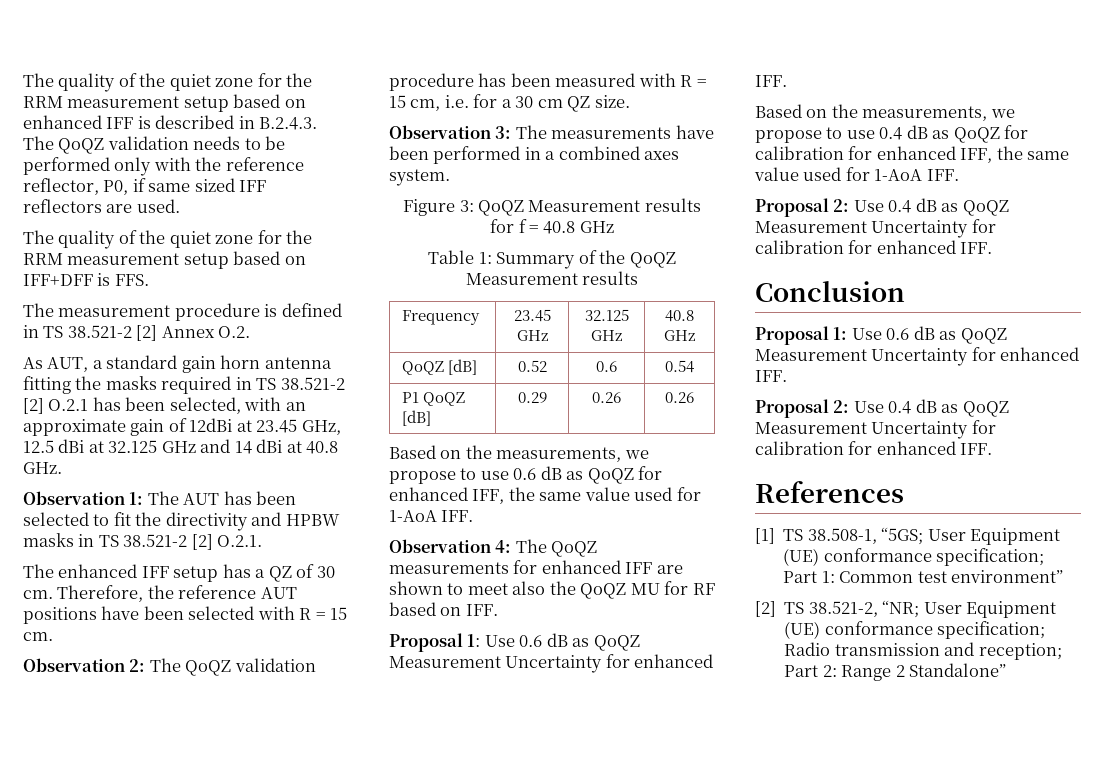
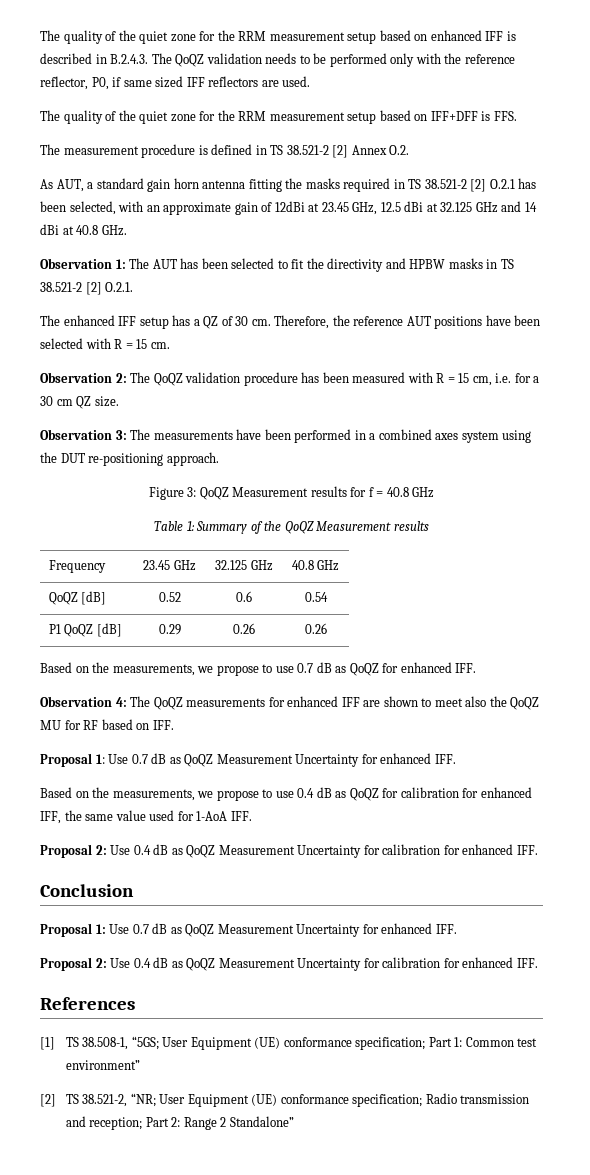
[389,169,450,186] system. -> [461,430,532,443] [40,452,219,466] system using the DUT re-positioning approach.
[513,468,537,480] 0.6 -> [297,663,314,673] 0.7
[472,487,701,504] [389,510,437,522] IFF, the same value used for 1-AoA -> (452, 667) none
[519,635,543,647] 0.6 -> [131,754,148,764] 0.7
[886,328,910,340] 0.6 -> [132,924,149,934] 0.7

